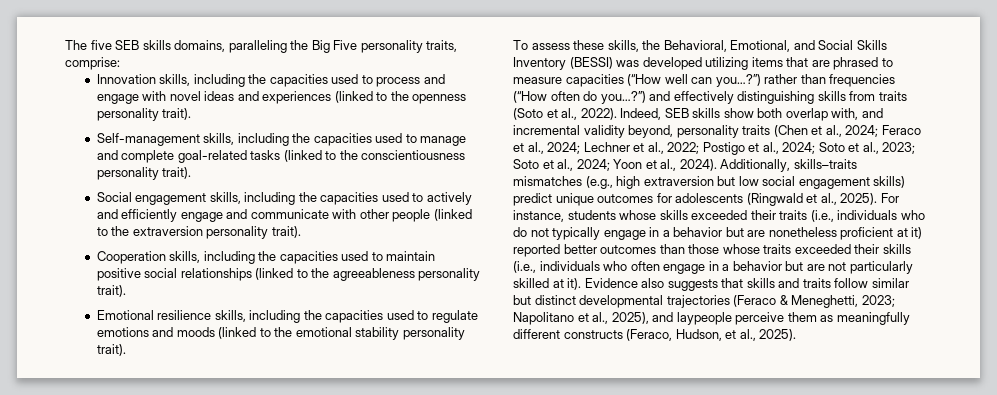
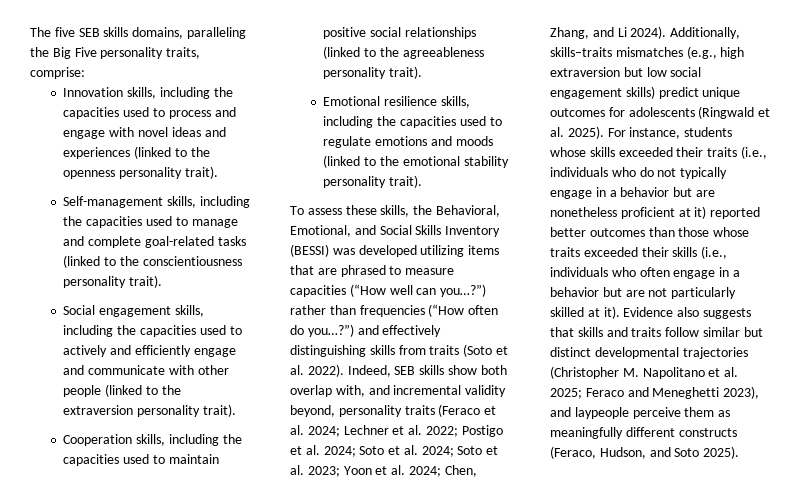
[561,108,578,120] al., -> [290,365,304,375] al.
[773,125,921,137] [513,142,544,154] (Chen et al., 2024; Feraco et al., -> [438,404,497,417] [290,425,304,435] (Feraco et al.
[647,142,664,154] al., -> [408,425,423,435] al.
[762,142,916,154] [513,159,677,171] al., 2024; Soto et al., 2023; Soto et al., 2024; Yoon et al., -> [305,445,499,457] [290,465,477,477] [550,27,627,39] al. 2024; Soto et al. 2024; Soto et al. 2023; Yoon et al. 2024; Chen, Zhang, and Li
[820,193,837,205] al., -> [550,127,564,137] al.
[733,295,895,308] [513,312,649,325] (Feraco & Meneghetti, 2023; Napolitano et al., 2025), -> [550,366,739,379] [550,386,760,399] (Christopher M. Napolitano et al. 2025; Feraco and Meneghetti 2023),
[725,329,756,341] et al., -> [649,447,700,457] and Soto

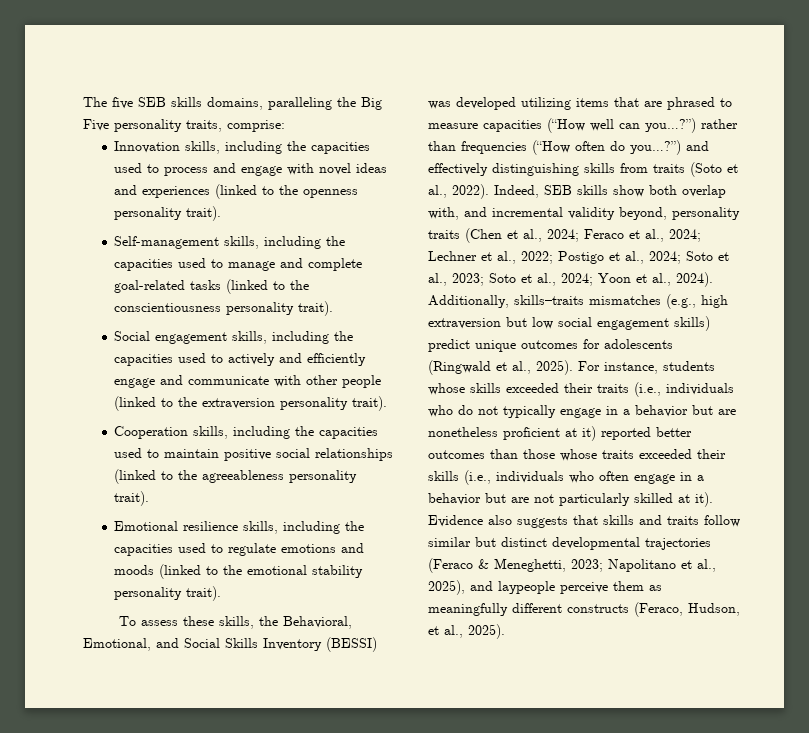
[290,365,304,375] al. -> [428,185,447,198] al.,
[438,404,497,417] [290,425,304,435] (Feraco et al. -> [465,228,664,243] (Chen et al., 2024; Feraco et al.,
[408,425,423,435] al. -> [497,251,516,264] al.,
[305,445,499,457] [290,465,477,477] [550,27,627,39] al. 2024; Soto et al. 2024; Soto et al. 2023; Yoon et al. 2024; Chen, Zhang, and Li -> [625,251,729,264] [428,273,671,286] al., 2024; Soto et al., 2023; Soto et al., 2024; Yoon et al.,
[550,127,564,137] al. -> [512,361,531,374] al.,
[550,366,739,379] [550,386,760,399] (Christopher M. Napolitano et al. 2025; Feraco and Meneghetti 2023), -> [428,558,716,573] [428,580,465,595] (Feraco & Meneghetti, 2023; Napolitano et al., 2025),
[649,447,700,457] and Soto -> [428,625,463,638] et al.,

